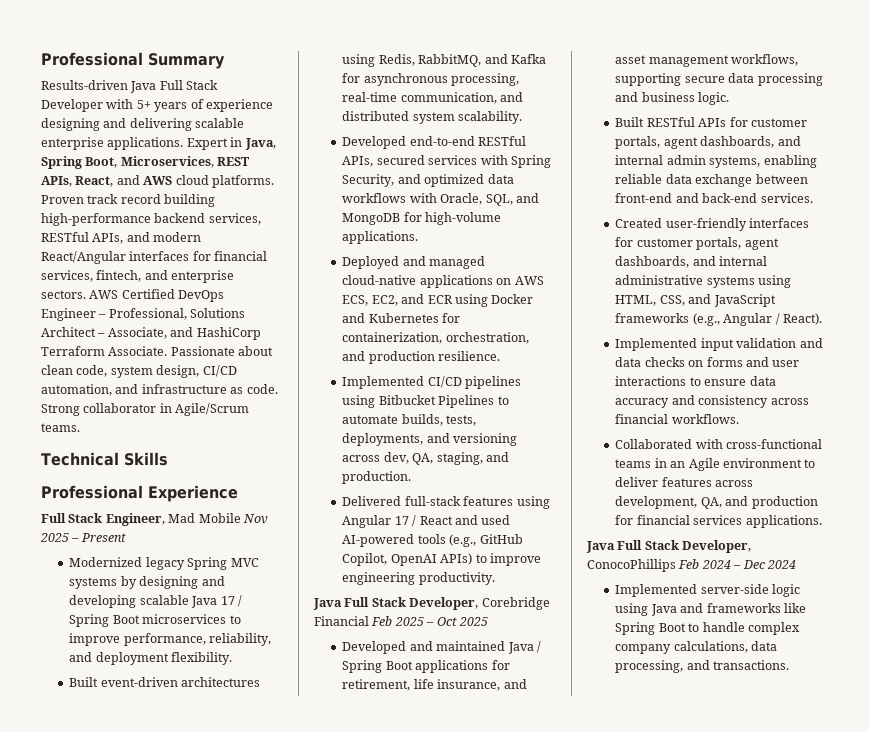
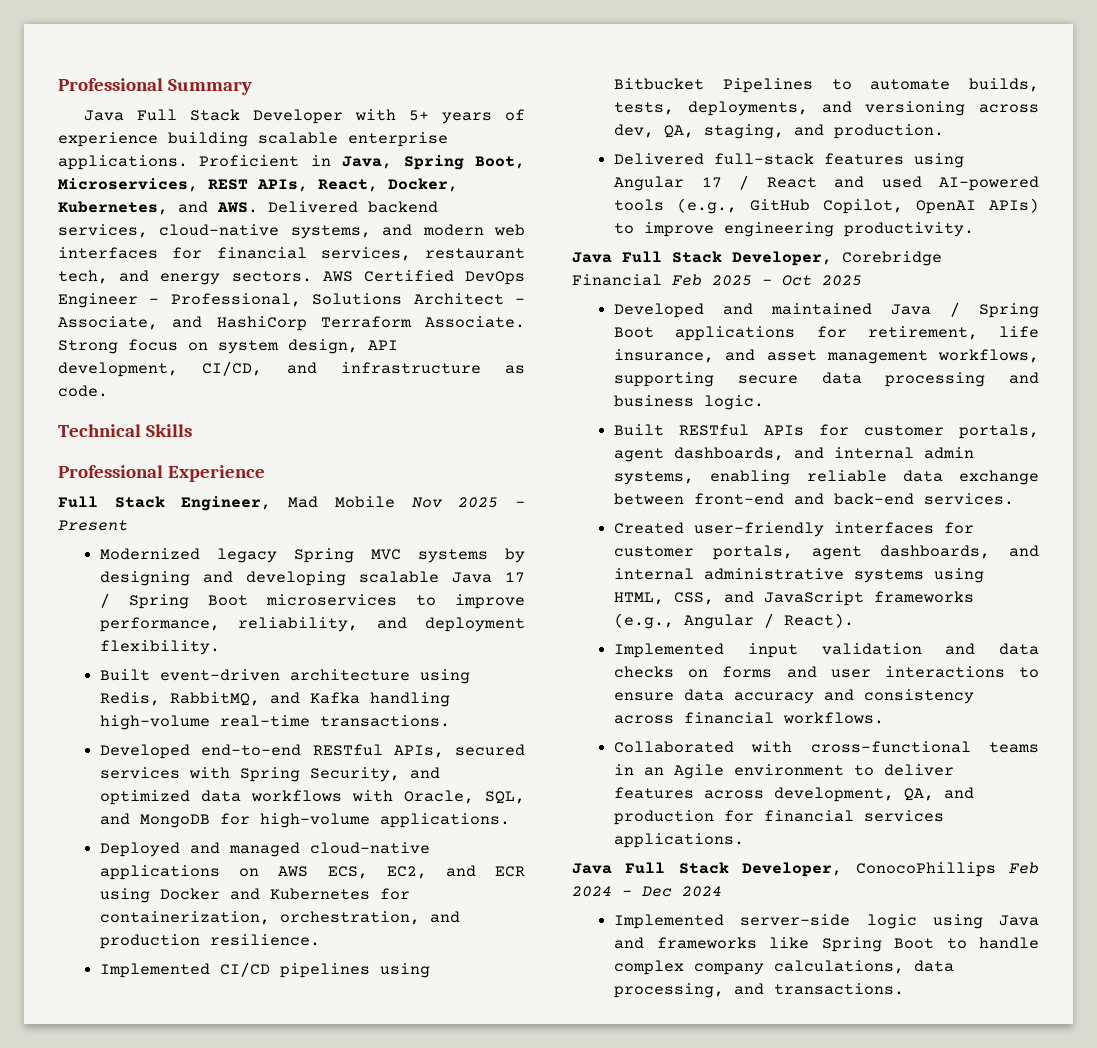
[41,80,128,90] Results-driven -> (253, 87) none
[41,118,192,131] designing and delivering -> [168,132,248,147] building
[186,138,228,150] Expert -> [199,155,300,167] Proficient
[116,175,274,188] [41,194,216,207] [41,213,261,226] [41,232,124,244] and AWS cloud platforms. Proven track record building high-performance backend services, RESTful APIs, -> [388,178,458,192] [58,201,438,215] [58,224,371,239] Docker, Kubernetes, and AWS. Delivered backend services, cloud-native systems,
[41,251,126,264] React/Angular -> [493,224,525,236] web
[96,270,235,283] fintech, and enterprise -> [425,248,525,259] [58,270,221,285] restaurant tech, and energy
[170,346,274,356] [41,365,237,378] [41,384,112,396] Passionate about clean code, system design, CI/CD automation, -> [58,339,398,354] [58,361,263,377] Strong focus on system design, API development, CI/CD,
[41,403,250,416] [41,423,80,432] Strong collaborator in Agile/Scrum teams. -> (108, 391) none
[181,677,261,687] architectures -> [290,669,411,681] architecture
[342,73,520,86] [342,92,524,104] [342,111,523,124] for asynchronous processing, real-time communication, and distributed system scalability. -> [370,692,451,707] [100,715,451,730] handling high-volume real-time transactions.

